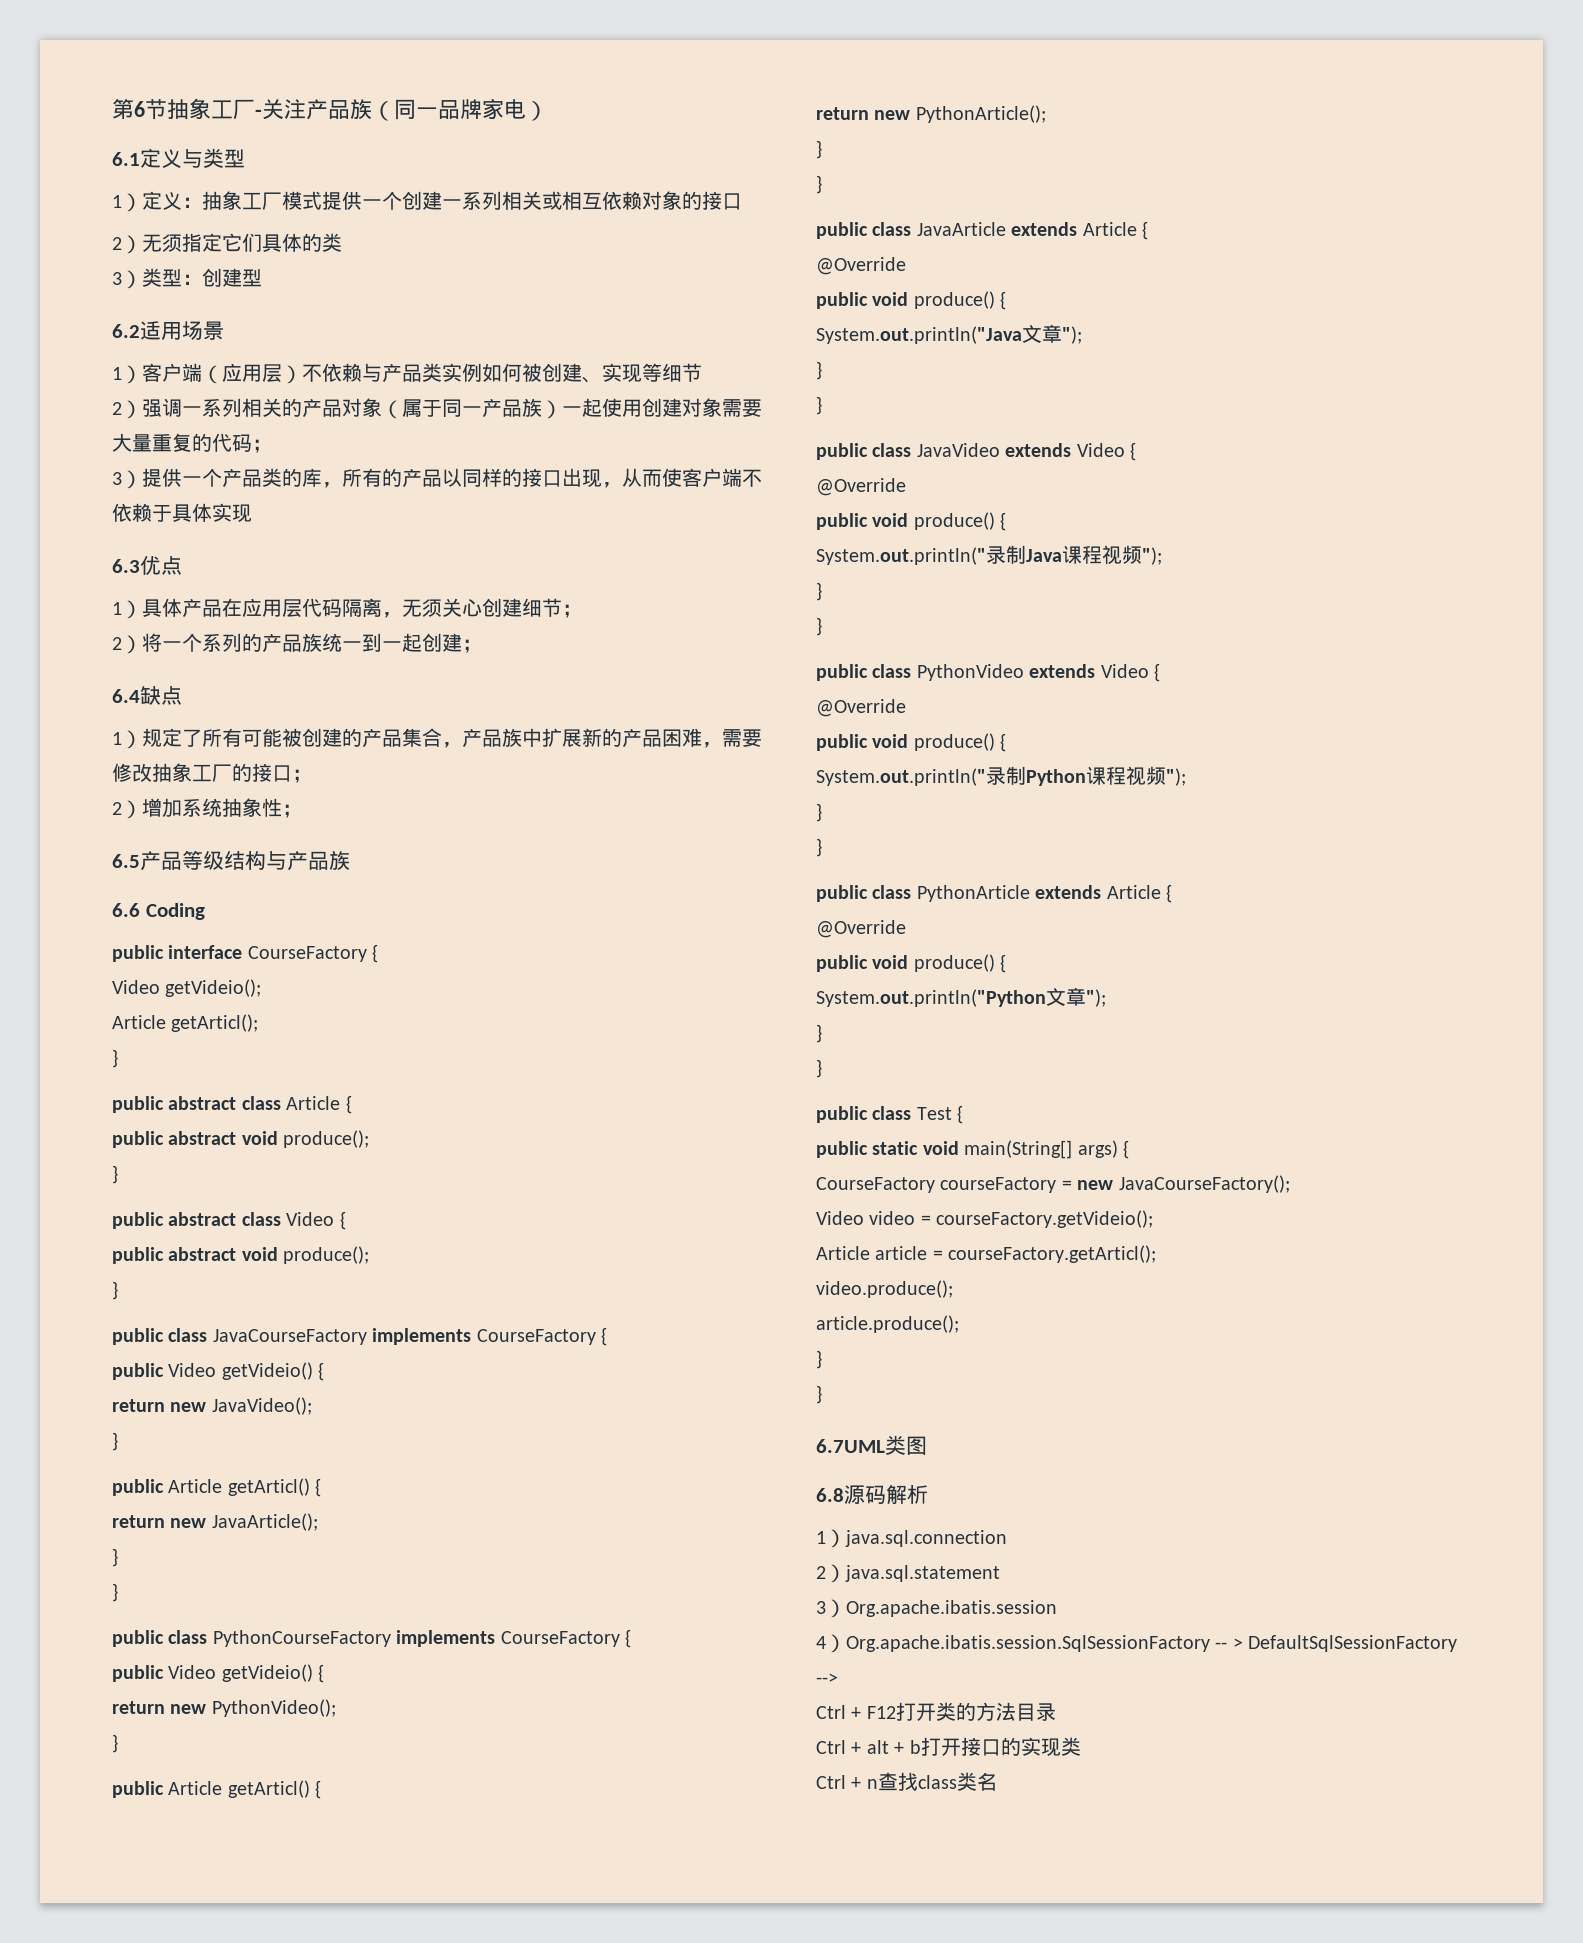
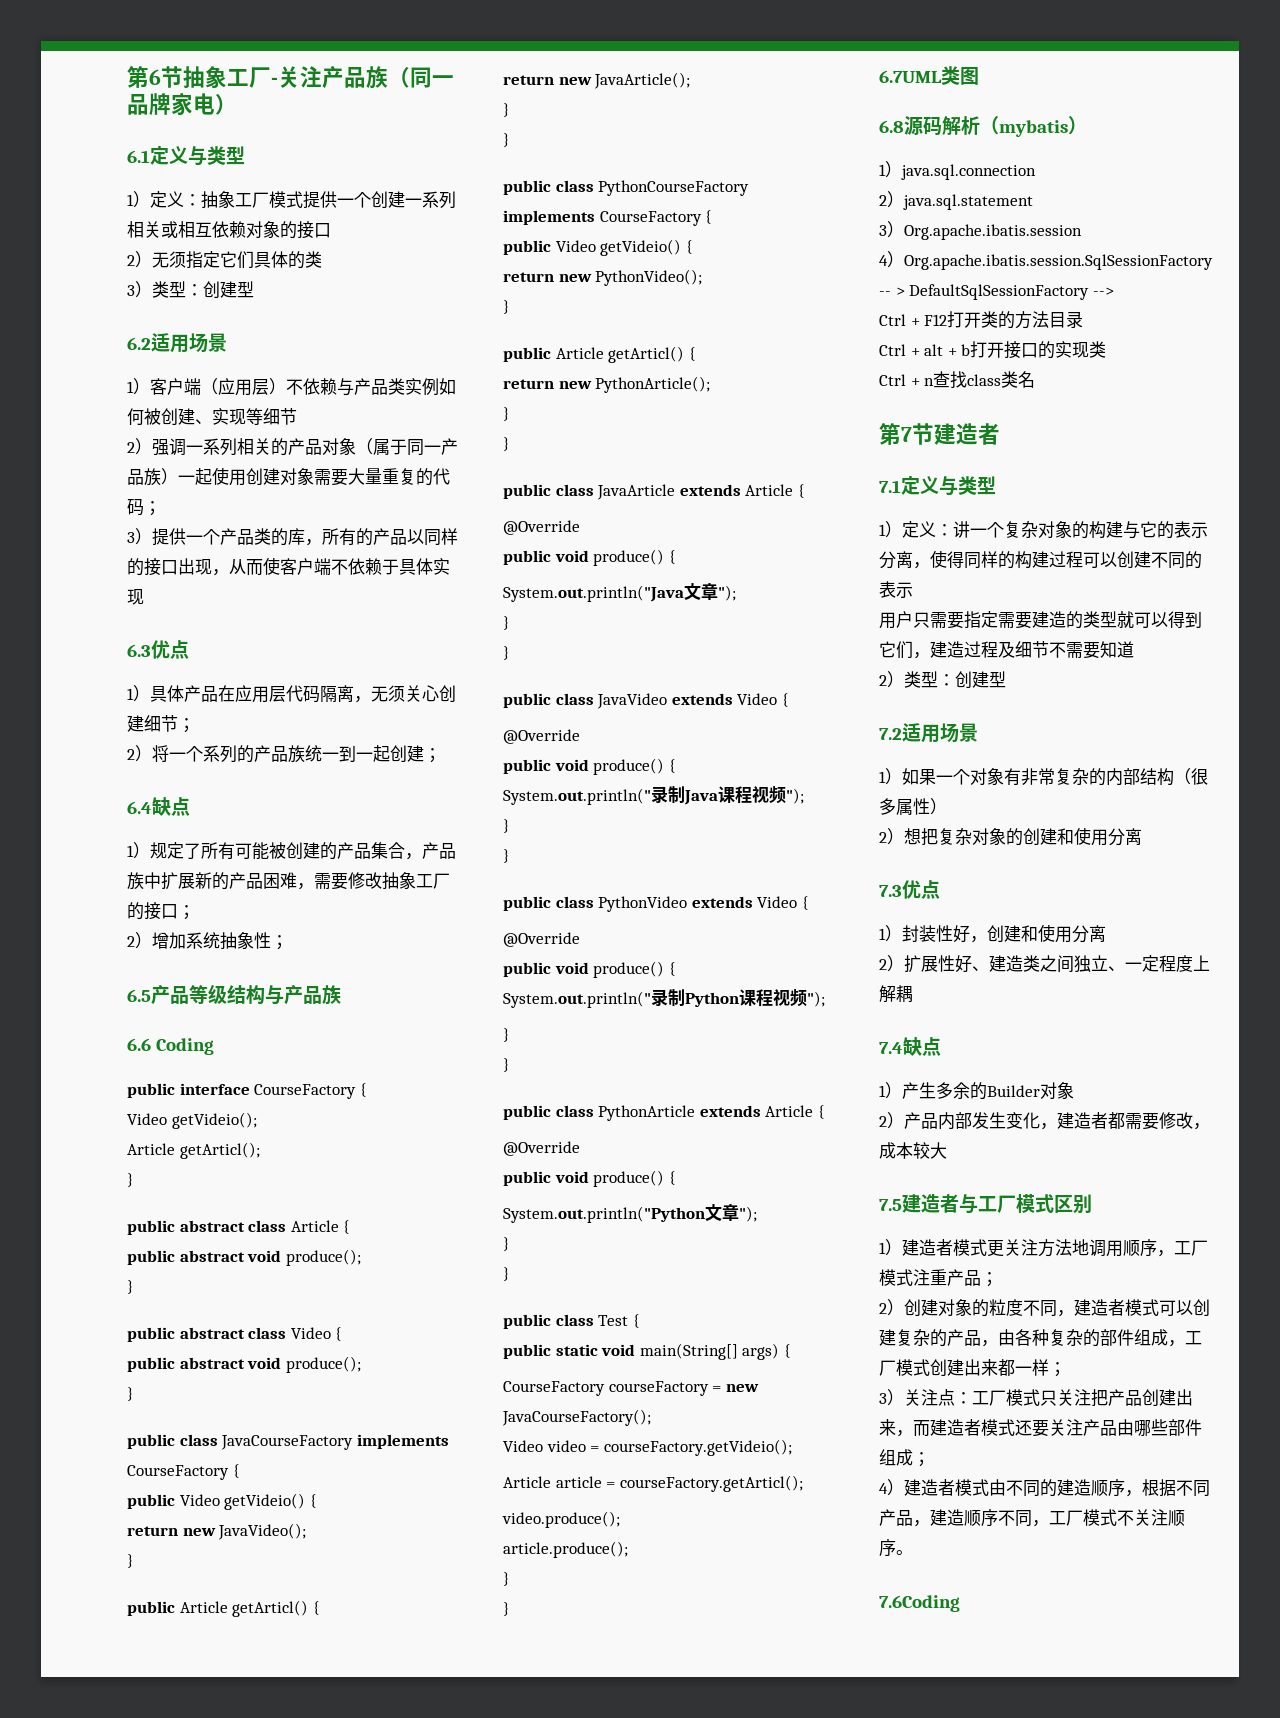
(928, 1494) none -> [980,116,1087,137] （mybatis）
(997, 1781) none -> [879,423,1000,445] [879,476,996,496] [879,521,1208,539] [879,550,1202,569] [879,581,913,598] [879,611,1202,629] [879,641,1134,659] [879,671,1006,689] [879,723,978,743] [879,768,1208,786] [879,798,947,815] [879,827,1142,846] [879,880,940,899] [879,924,1106,943] [879,955,1210,973] [879,985,913,1003] [879,1037,941,1056] [879,1082,1074,1100] [879,1112,1210,1130] [879,1142,947,1159] [879,1194,1092,1214] [879,1239,1208,1257] [879,1269,998,1287] [879,1299,1210,1317] [879,1329,1202,1347] [879,1359,1066,1377] [879,1389,1193,1407] [879,1419,1202,1437] [879,1449,930,1467] [879,1479,1210,1497] [879,1509,1185,1527] [879,1539,913,1557] [879,1595,960,1612] // 第7节建造者 // 7.1定义与类型 // 1）定义：讲一个复杂对象的构建与它的表示分离，使得同样的构建过程可以创建不同的表示 // 用户只需要指定需要建造的类型就可以得到它们，建造过程及细节不需要知道 // 2）类型：创建型 // 7.2适用场景 // 1）如果一个对象有非常复杂的内部结构（很多属性） // 2）想把复杂对象的创建和使用分离 // 7.3优点 // 1）封装性好，创建和使用分离 // 2）扩展性好、建造类之间独立、一定程度上解耦 // 7.4缺点 // 1）产生多余的Builder对象 // 2）产品内部发生变化，建造者都需要修改，成本较大 // 7.5建造者与工厂模式区别 // 1）建造者模式更关注方法地调用顺序，工厂模式注重产品； // 2）创建对象的粒度不同，建造者模式可以创建复杂的产品，由各种复杂的部件组成，工厂模式创建出来都一样； // 3）关注点：工厂模式只关注把产品创建出来，而建造者模式还要关注产品由哪些部件组成； // 4）建造者模式由不同的建造顺序，根据不同产品，建造顺序不同，工厂模式不关注顺序。 // 7.6Coding

